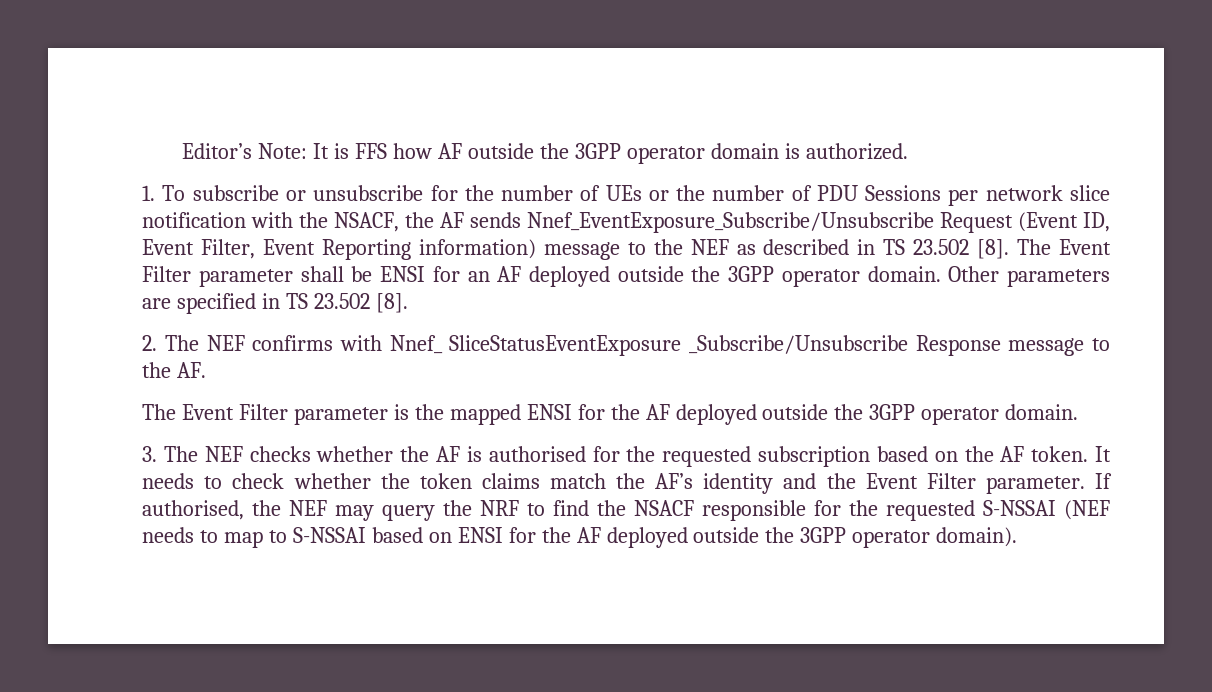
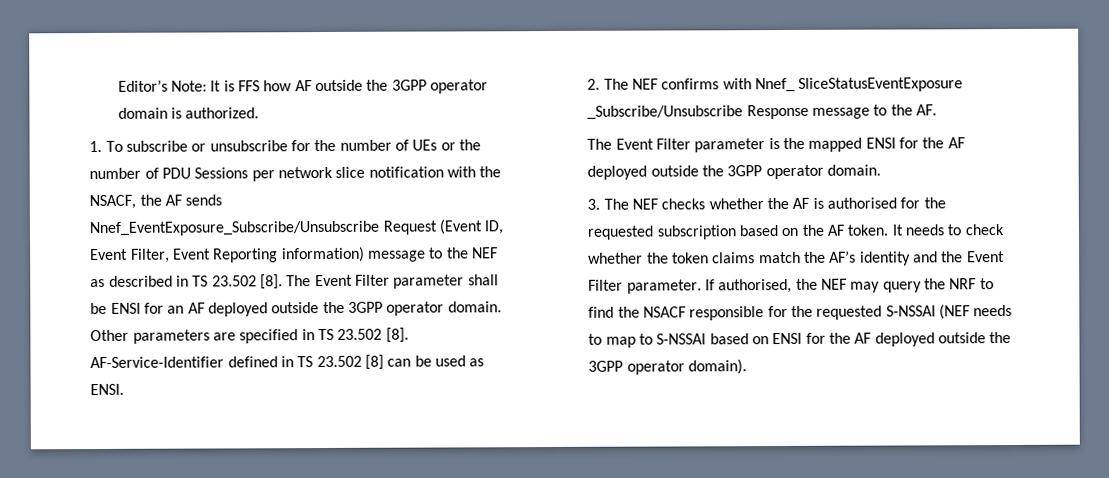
(408, 303) none -> [90,354,485,370] [90,383,125,396] AF-Service-Identifier defined in TS 23.502 [8] can be used as ENSI.

